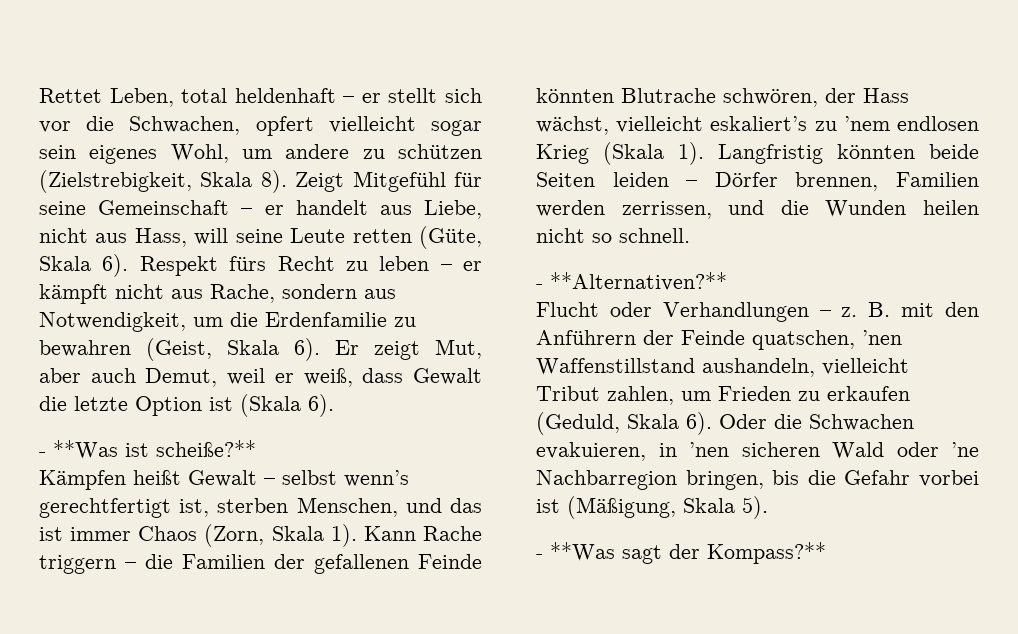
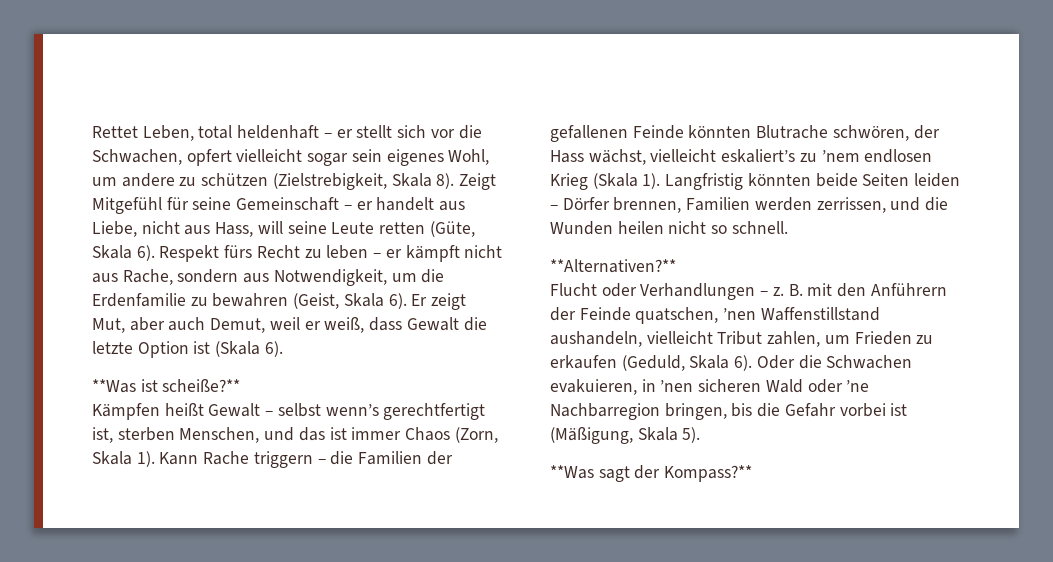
[39,452,46,457] - -> (283, 349) none
[536,284,543,289] - -> (788, 227) none
[536,554,543,559] - -> (701, 435) none

